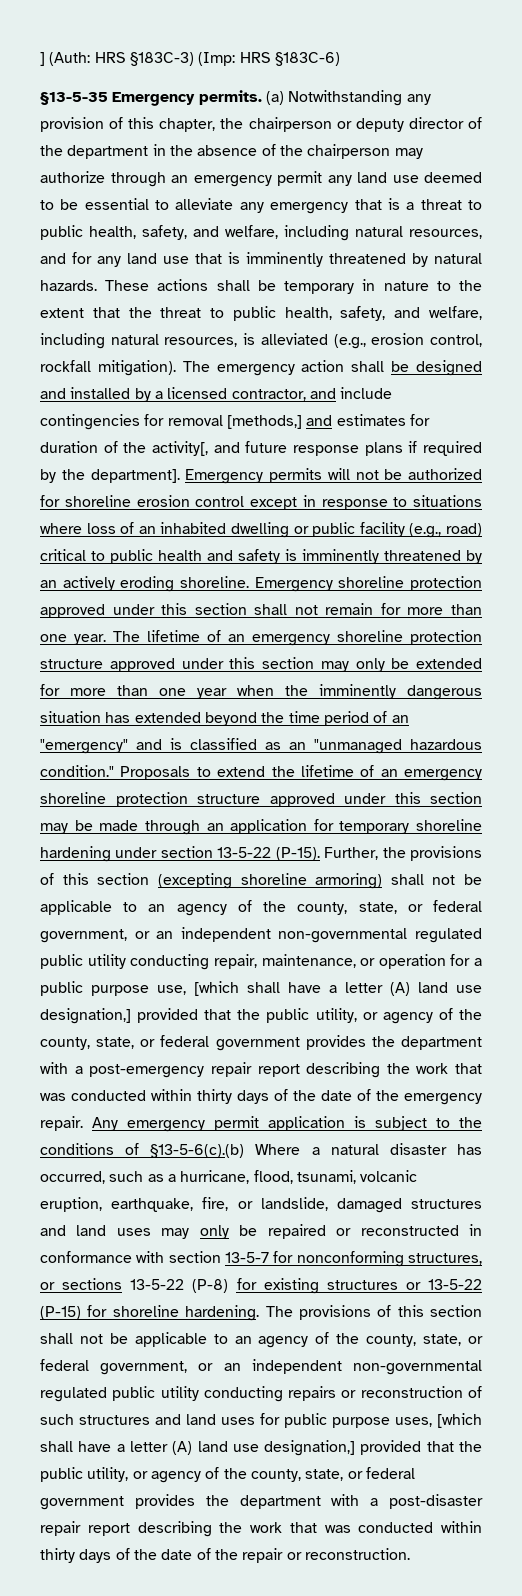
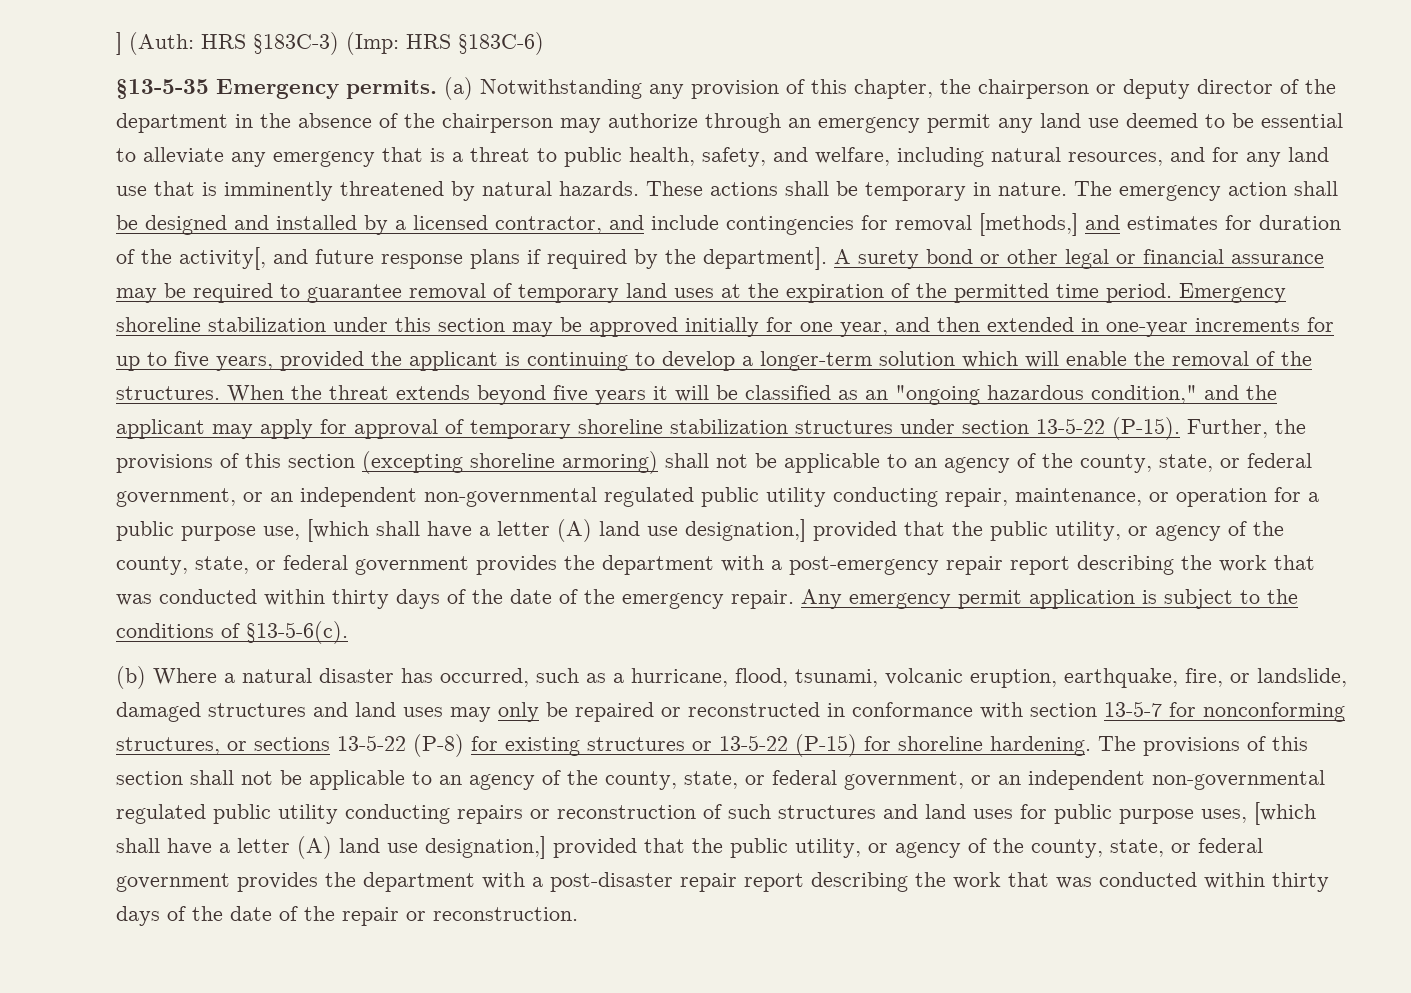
[383,280,483,291] [40,306,482,321] [40,333,483,349] [40,360,176,376] nature to the extent that the threat to public health, safety, and welfare, including natural resources, is alleviated (e.g., erosion control, rockfall mitigation). -> [998,182,1067,196] nature.
[185,468,482,484] [40,495,482,510] [40,522,483,538] [40,549,482,564] [40,576,483,592] [40,603,482,618] [40,630,482,646] [40,657,482,672] [40,684,482,700] [40,711,409,726] [40,738,482,754] [40,765,482,781] [40,792,335,807] Emergency permits will not be authorized for shoreline erosion control except in response to situations where loss of an inhabited dwelling or public facility (e.g., road) critical to public health and safety is imminently threatened by an actively eroding shoreline. Emergency shoreline protection approved under this section shall not remain for more than one year. The lifetime of an emergency shoreline protection structure approved under this section may only be extended for more than one year when the imminently dangerous situation has extended beyond the time period of an "emergency" and is classified as an "unmanaged hazardous condition." Proposals to extend the lifetime of an emergency shoreline protection structure approved -> [834,249,1324,269] [116,283,1286,303] [116,317,326,332] A surety bond or other legal or financial assurance may be required to guarantee removal of temporary land uses at the expiration of the permitted time period. Emergency shoreline stabilization
[99,819,482,835] [40,846,111,862] made through an application for temporary shoreline hardening -> [589,317,1334,337] [116,351,1312,371] [116,385,1277,405] [116,419,893,439] approved initially for one year, and then extended in one-year increments for up to five years, provided the applicant is continuing to develop a longer-term solution which will enable the removal of the structures. When the threat extends beyond five years it will be classified as an "ongoing hazardous condition," and the applicant may apply for approval of temporary shoreline stabilization structures
[150,1144,245,1158] §13-5-6(c).(b) -> [246,621,348,644] [116,666,146,689] §13-5-6(c). // (b)

